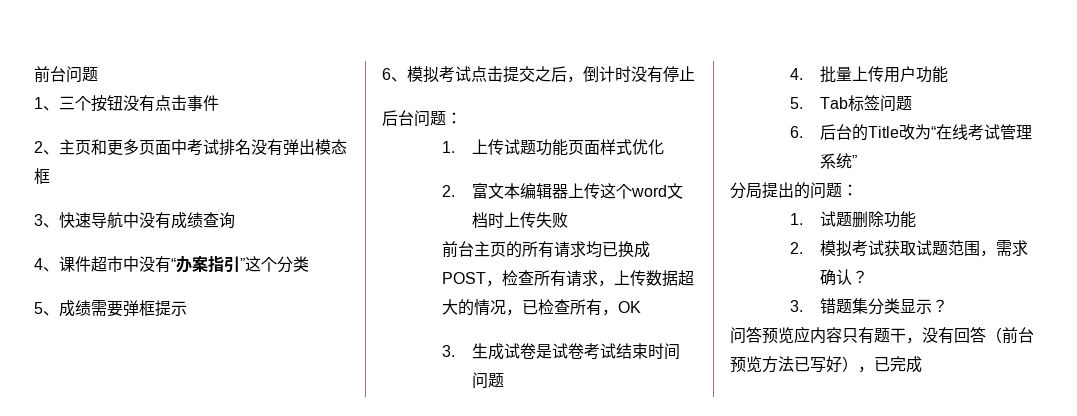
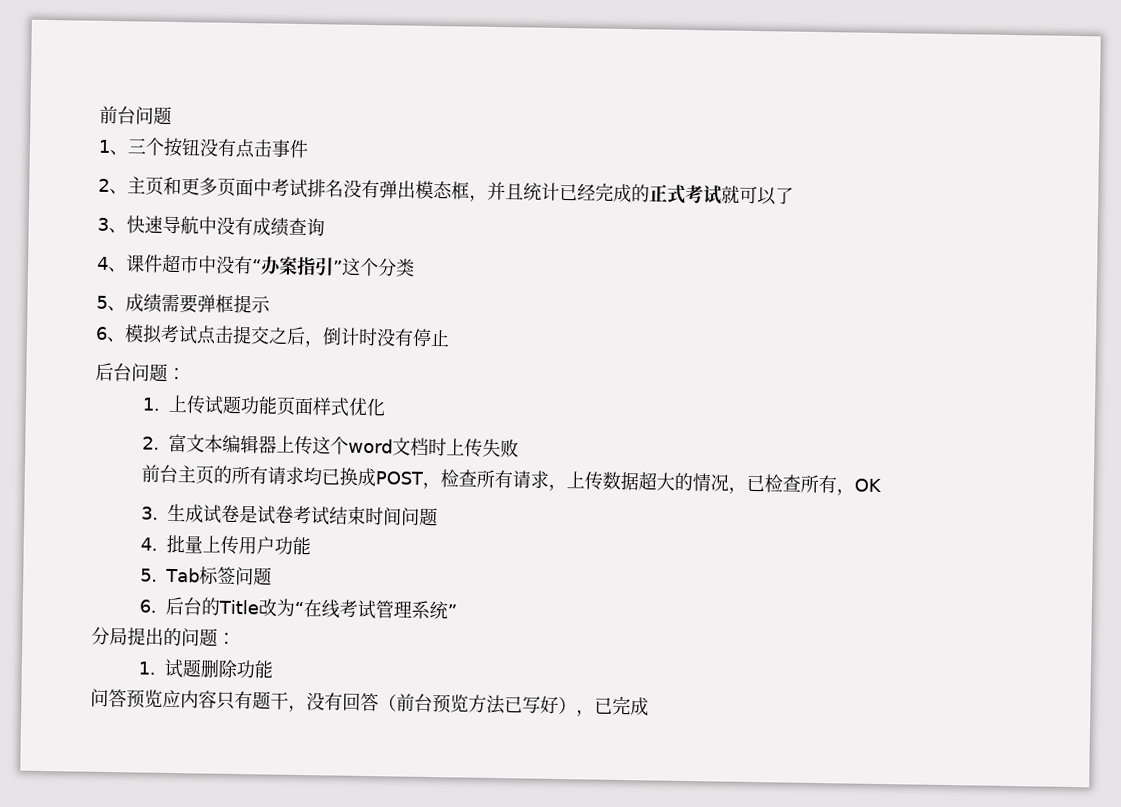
(50, 176) none -> [469,181,794,206] ，并且统计已经完成的正式考试就可以了
[789,240,1028,257] [819,269,868,286] [789,298,948,315] // 2.模拟考试获取试题范围，需求确认？ // 3.错题集分类显示？ -> (274, 669) none

